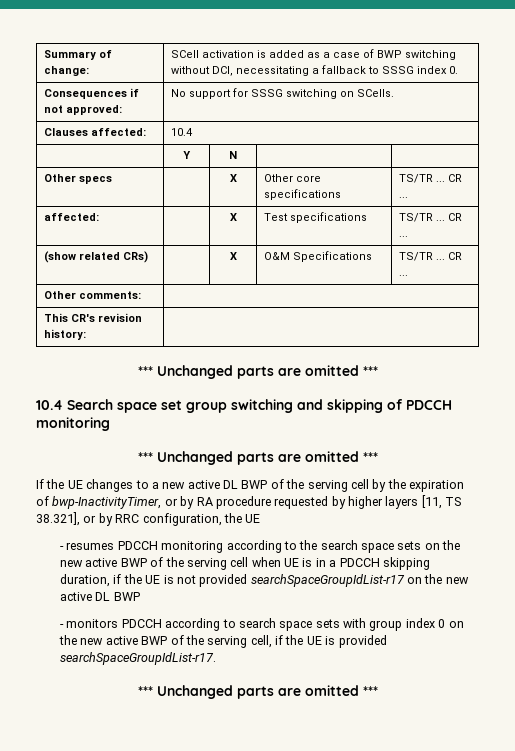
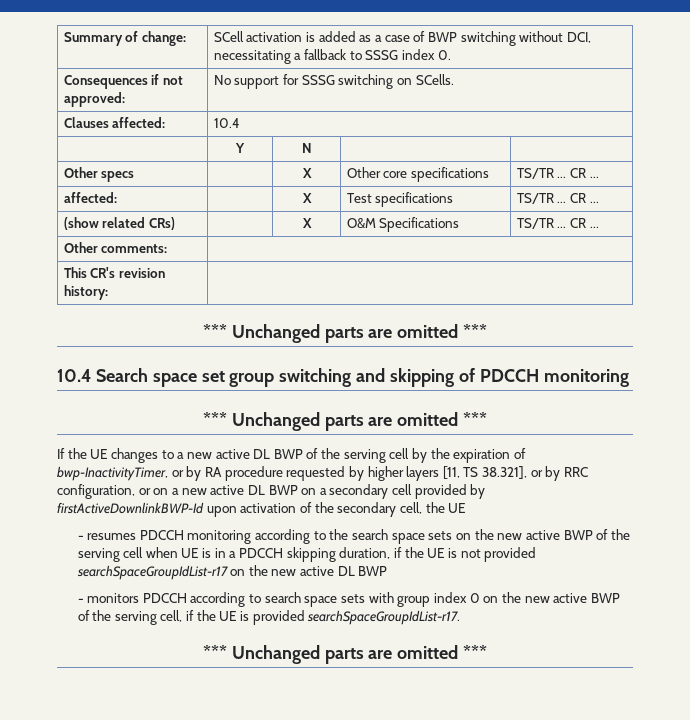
(222, 519) none -> [138,484,486,499] [57,502,422,517] or on a new active DL BWP on a secondary cell provided by firstActiveDownlinkBWP-Id upon activation of the secondary cell,

